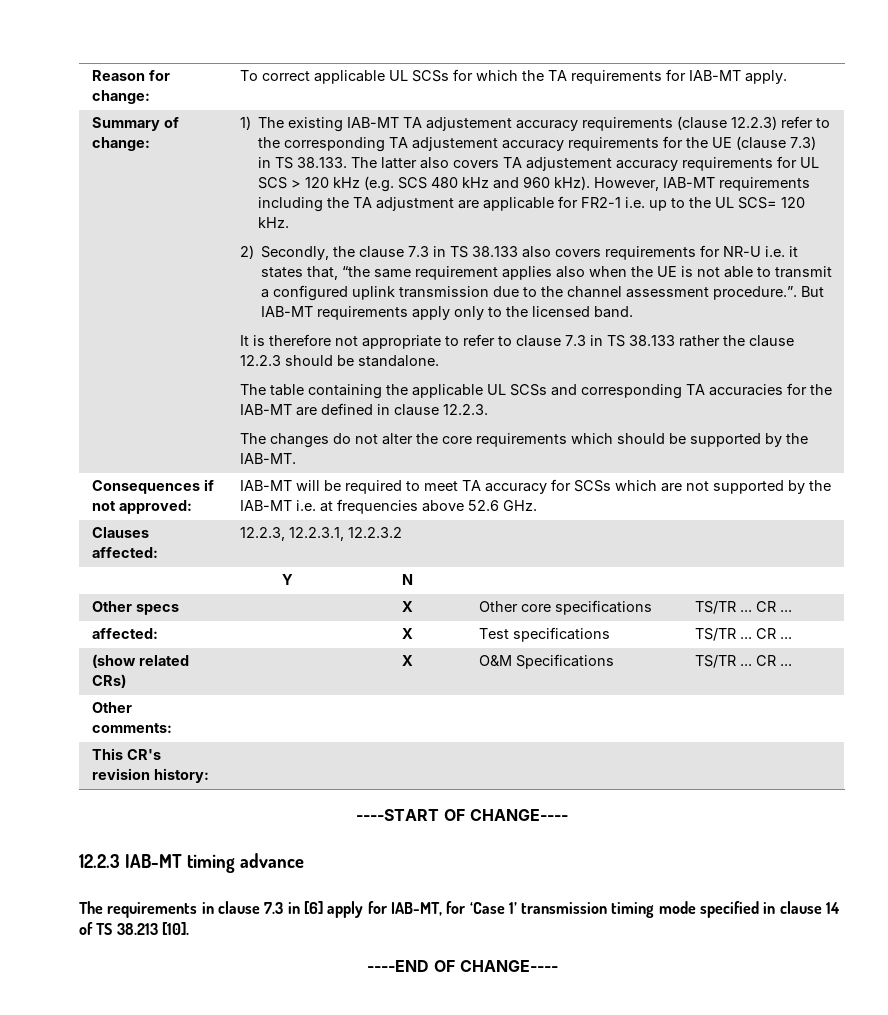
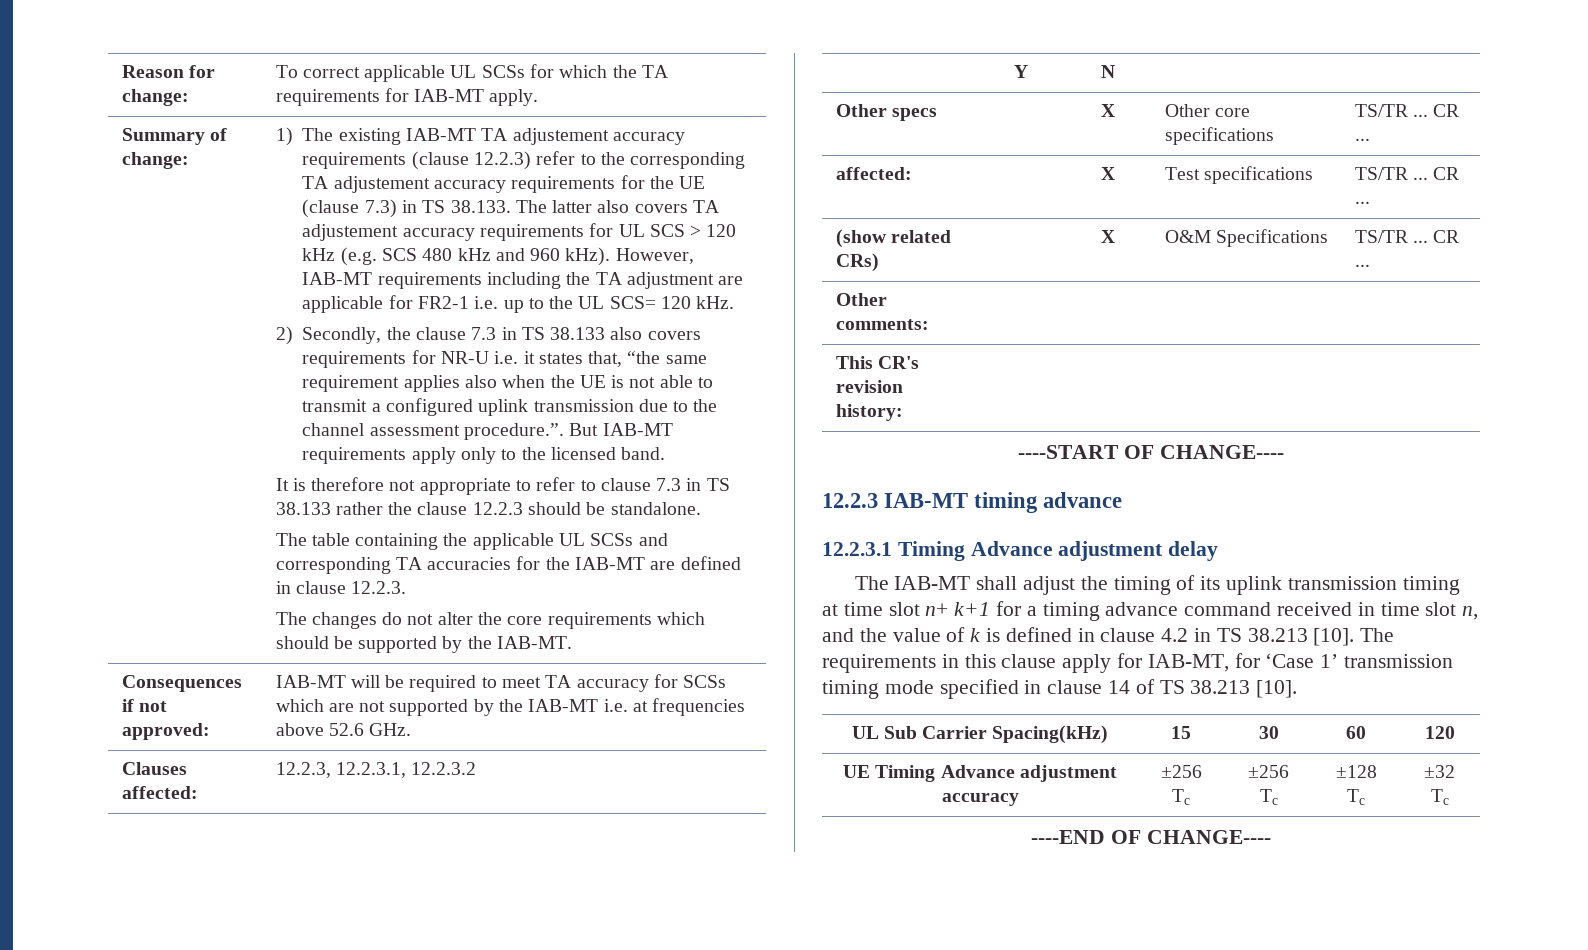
[79,901,323,918] The requirements in clause 7.3 in [6] -> [822,541,1219,561] [854,575,1460,595] [822,601,1479,621] [822,627,1395,646] [822,654,1057,673] 12.2.3.1 Timing Advance adjustment delay // The IAB-MT shall adjust the timing of its uplink transmission timing at time slot n+ k+1 for a timing advance command received in time slot n, and the value of k is defined in clause 4.2 in TS 38.213 [10]. The requirements in this clause
(189, 928) none -> [851,725,1109,744] [1171,726,1191,739] [1258,726,1279,739] [1346,726,1366,739] [1424,726,1455,739] [843,765,1117,782] [941,793,1019,806] [1160,765,1202,778] [1172,789,1190,805] [1248,765,1289,778] [1259,789,1278,805] [1335,765,1377,778] [1347,789,1365,805] [1424,765,1455,778] [1430,789,1449,805] // UL Sub Carrier Spacing(kHz) | 15 | 30 | 60 | 120 // UE Timing Advance adjustment accuracy | ±256 Tc | ±256 Tc | ±128 Tc | ±32 Tc

